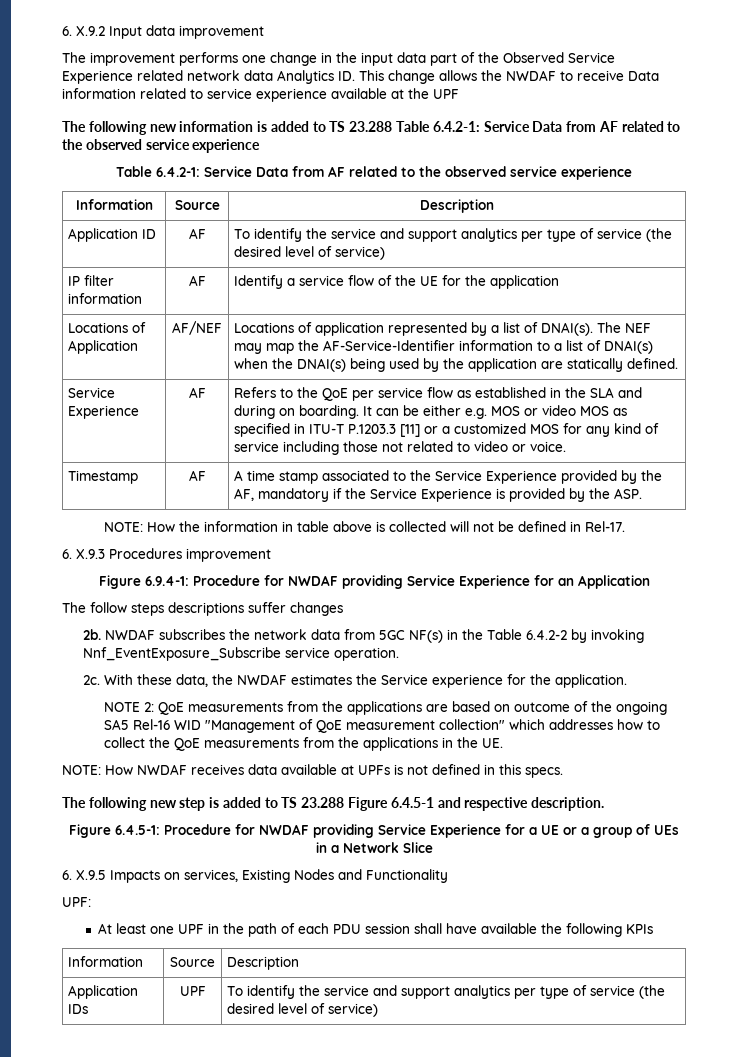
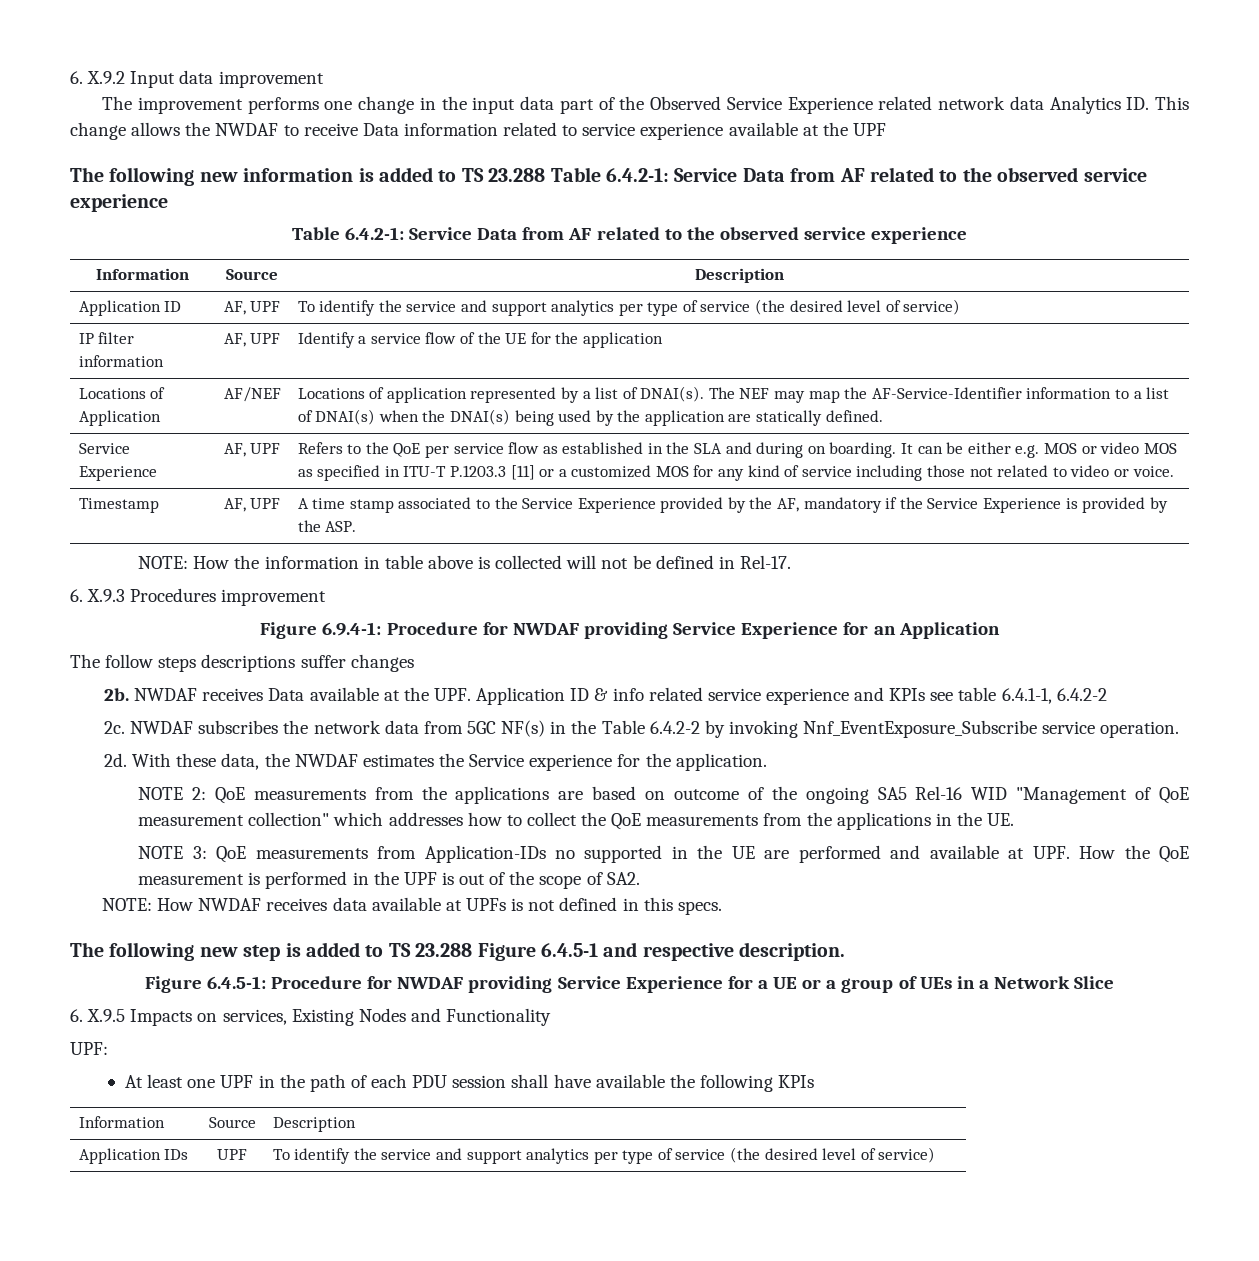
[188,228,206,239] AF -> [223,301,281,315] AF, UPF
[188,275,206,286] AF -> [223,333,281,347] AF, UPF
[188,387,206,398] AF -> [223,443,281,457] AF, UPF
[188,470,206,481] AF -> [223,498,281,512] AF, UPF
(155, 634) none -> [202,687,1107,705] [104,721,194,734] receives Data available at the UPF. Application ID & info related service experience and KPIs see table 6.4.1-1, 6.4.2-2 // 2c. NWDAF
[82,675,100,685] 2c. -> [104,753,128,767] 2d.
(503, 743) none -> [138,845,1189,863] [138,871,640,889] // NOTE 3: QoE measurements from Application-IDs no supported in the UE are performed and available at UPF. How the QoE measurement is performed in the UPF is out of the scope of SA2.

